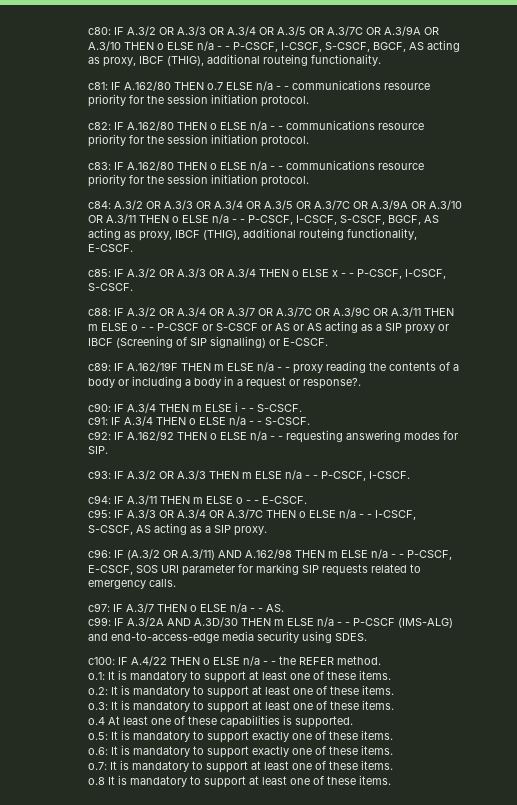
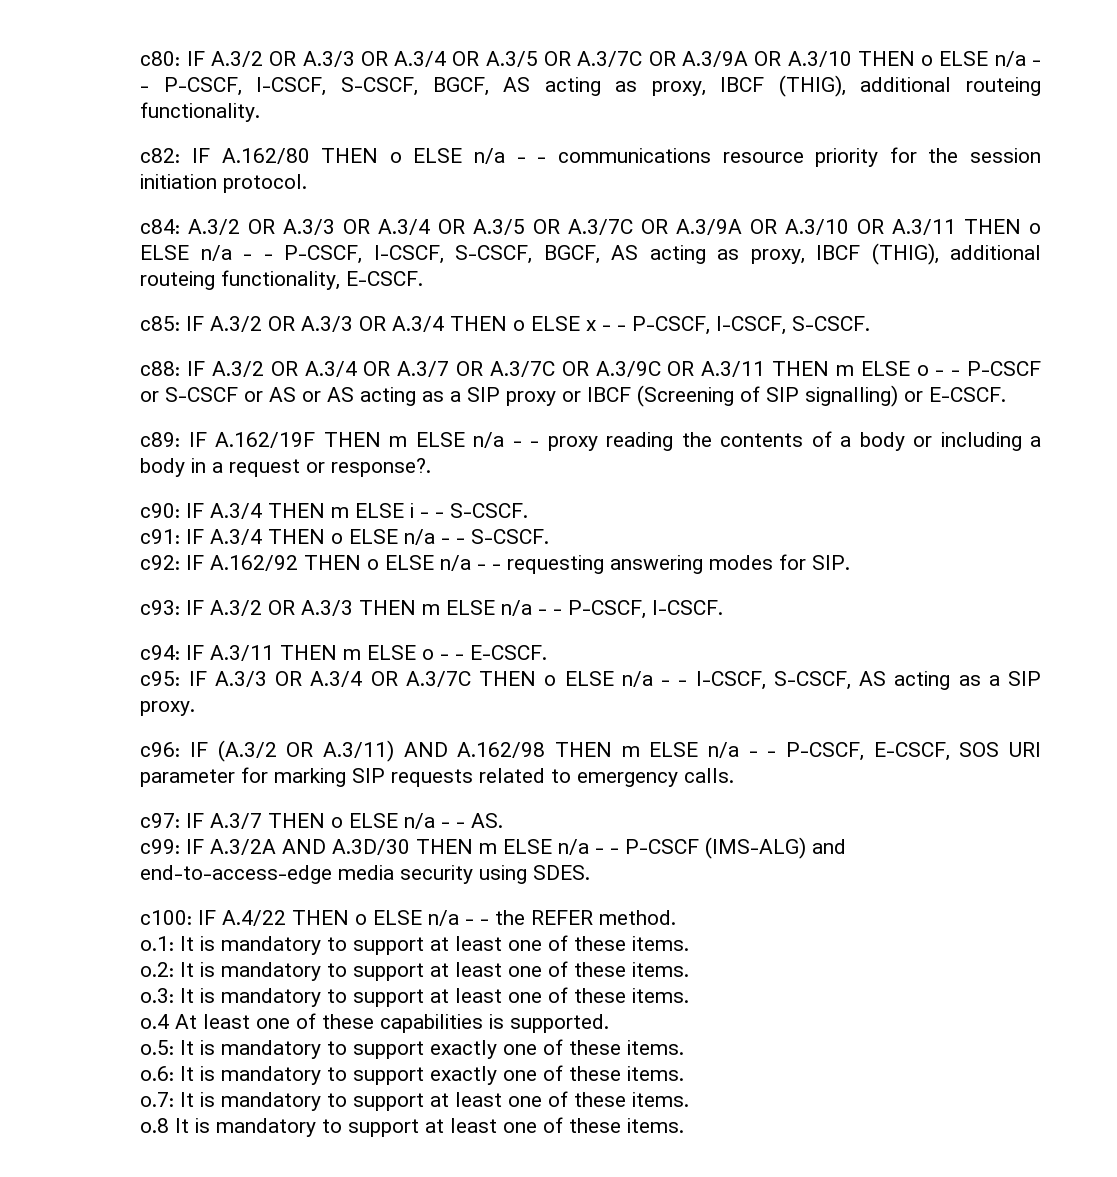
[88,80,431,91] [88,94,310,107] // c81: IF A.162/80 THEN o.7 ELSE n/a - - communications resource priority for the session initiation protocol. -> (261, 112) none
[88,160,425,171] [88,174,310,187] // c83: IF A.162/80 THEN o ELSE n/a - - communications resource priority for the session initiation protocol. -> (308, 183) none

